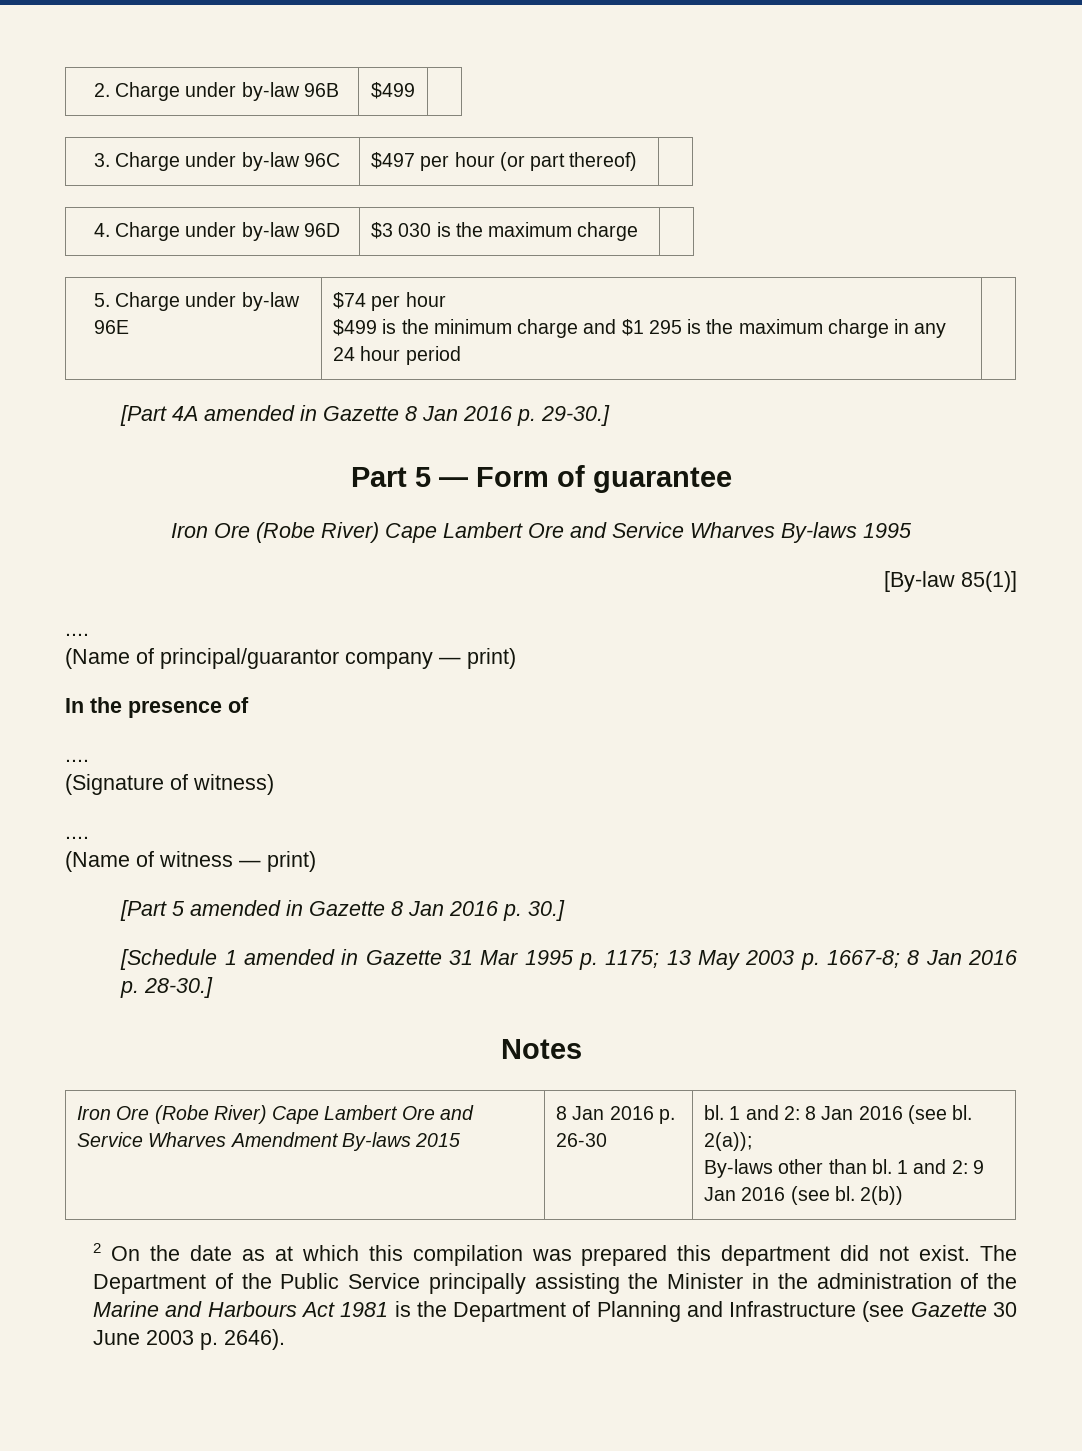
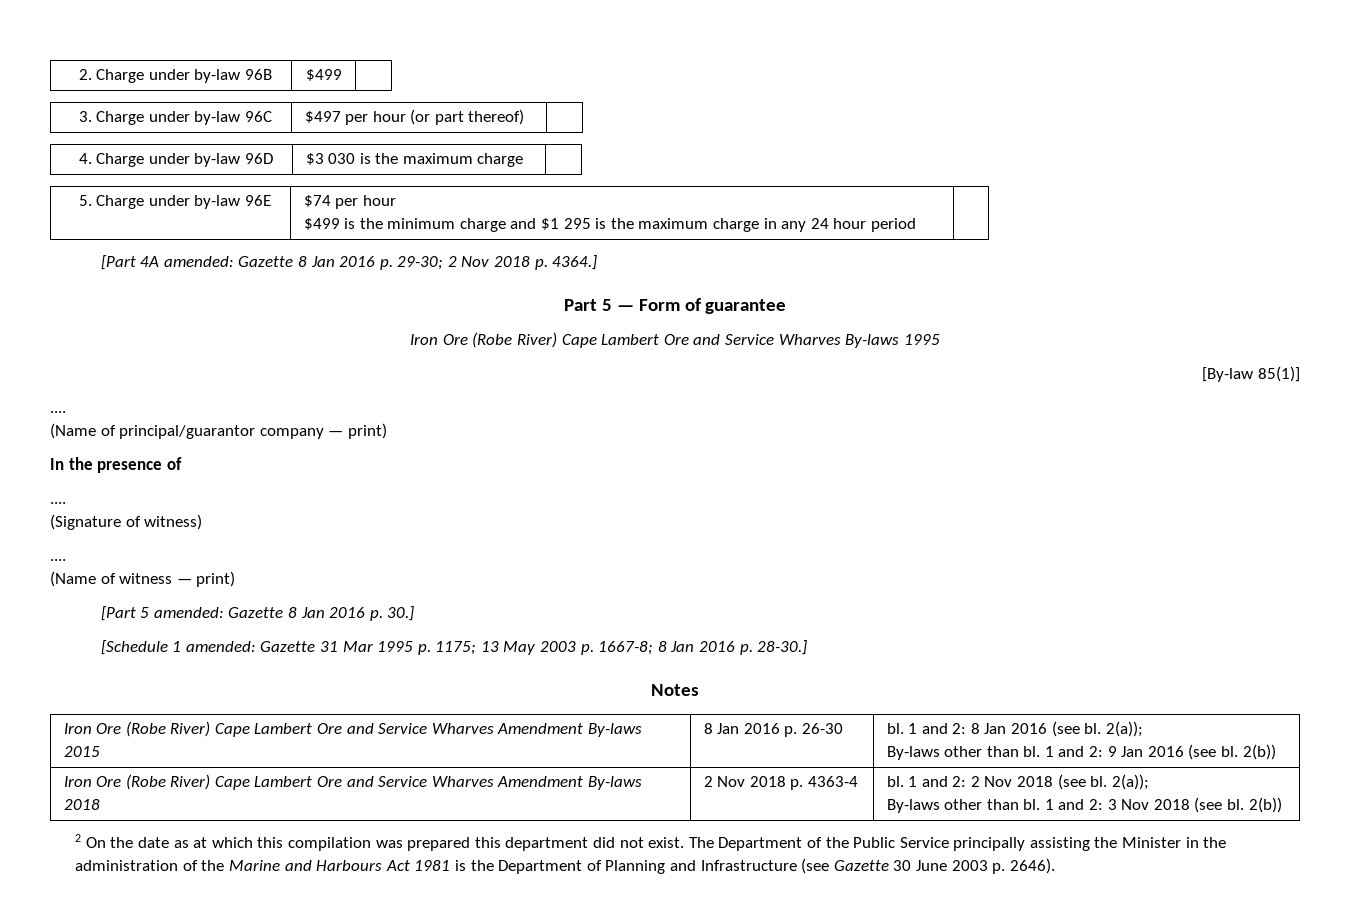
[204,405,611,426] amended in Gazette 8 Jan 2016 p. 29-30.] -> [163,255,598,270] amended: Gazette 8 Jan 2016 p. 29-30; 2 Nov 2018 p. 4364.]
[190,900,304,916] amended in -> [153,607,224,618] amended:
[244,949,359,965] amended in -> [185,641,256,652] amended:
(904, 1195) none -> [63,774,642,790] [63,799,100,810] [703,776,858,790] [886,774,1149,790] [886,797,1282,813] // Iron Ore (Robe River) Cape Lambert Ore and Service Wharves Amendment By-laws 2018 | 2 Nov 2018 p. 4363-4 | bl. 1 and 2: 2 Nov 2018 (see bl. 2(a)); // By-laws other than bl. 1 and 2: 3 Nov 2018 (see bl. 2(b))

